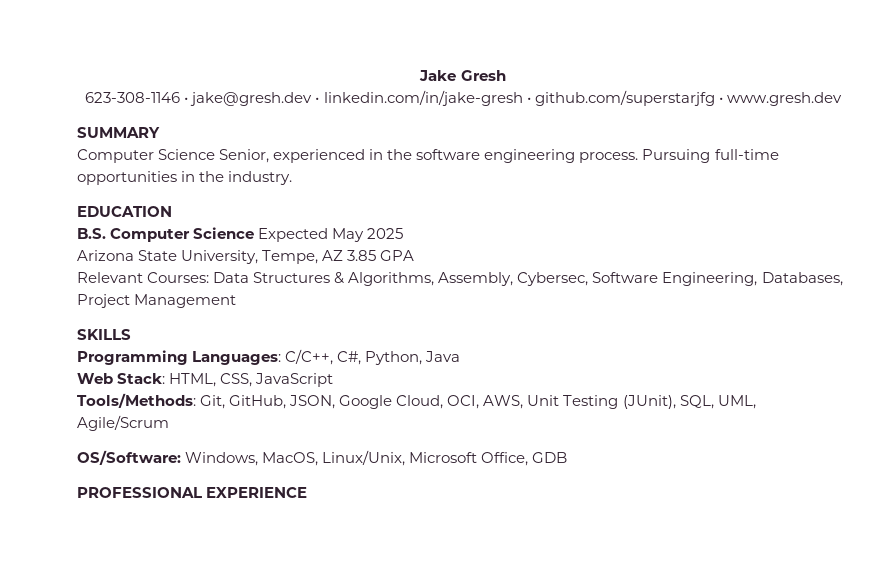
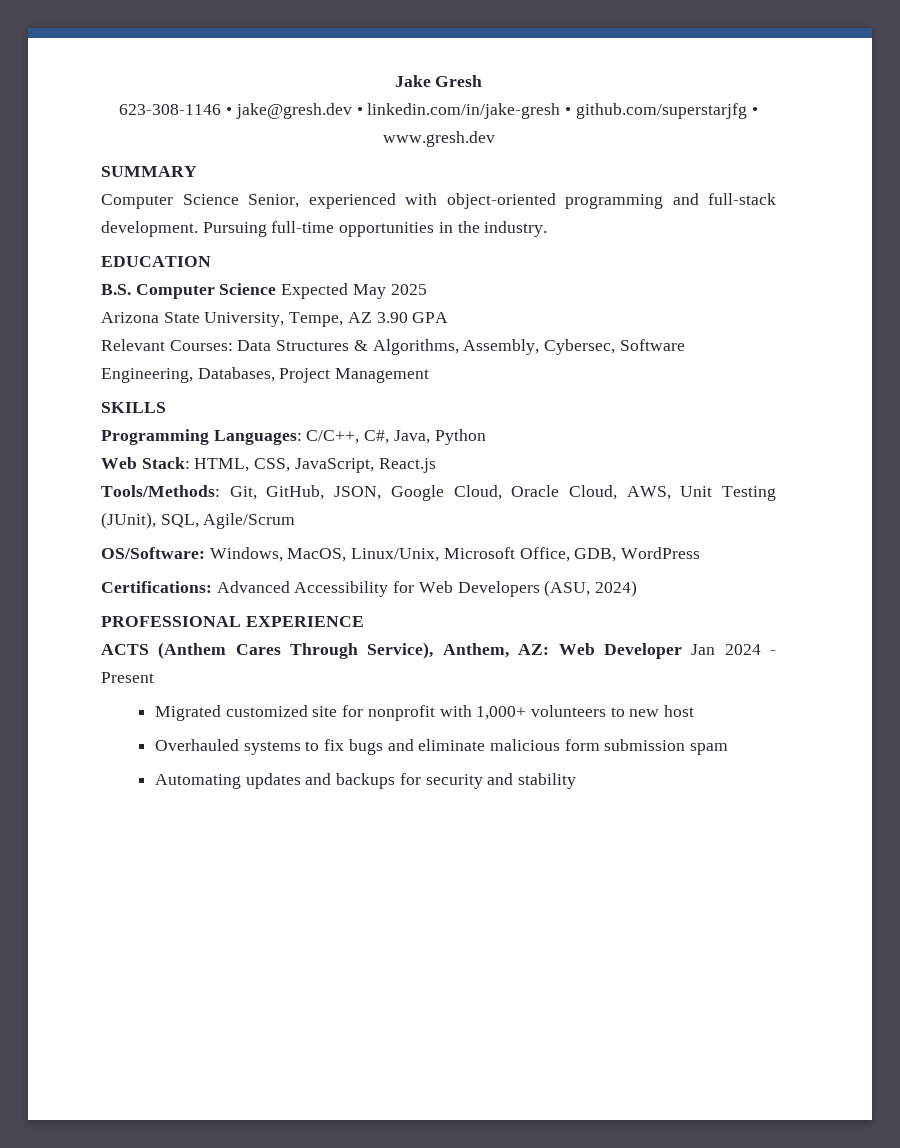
[369,149,639,163] in the software engineering process. -> [405,193,776,209] [101,221,198,237] with object-oriented programming and full-stack development.
[347,250,377,261] 3.85 -> [376,312,408,323] 3.90
[365,351,461,365] Python, Java -> [393,429,486,445] Java, Python
[255,373,334,387] JavaScript -> [294,458,436,473] JavaScript, React.js
[447,395,480,409] OCI, -> [511,485,617,500] Oracle Cloud,
[717,395,756,409] UML, -> (199, 521) none
[532,452,568,463] [77,487,308,498] GDB // PROFESSIONAL EXPERIENCE -> [574,547,701,562] [101,580,638,597] [101,616,364,627] [101,642,777,659] [101,672,154,683] [154,705,695,721] [154,739,729,755] [154,773,576,789] GDB, WordPress // Certifications: Advanced Accessibility for Web Developers (ASU, 2024) // PROFESSIONAL EXPERIENCE // ACTS (Anthem Cares Through Service), Anthem, AZ: Web Developer Jan 2024 - Present // Migrated customized site for nonprofit with 1,000+ volunteers to new host // Overhauled systems to fix bugs and eliminate malicious form submission spam // Automating updates and backups for security and stability

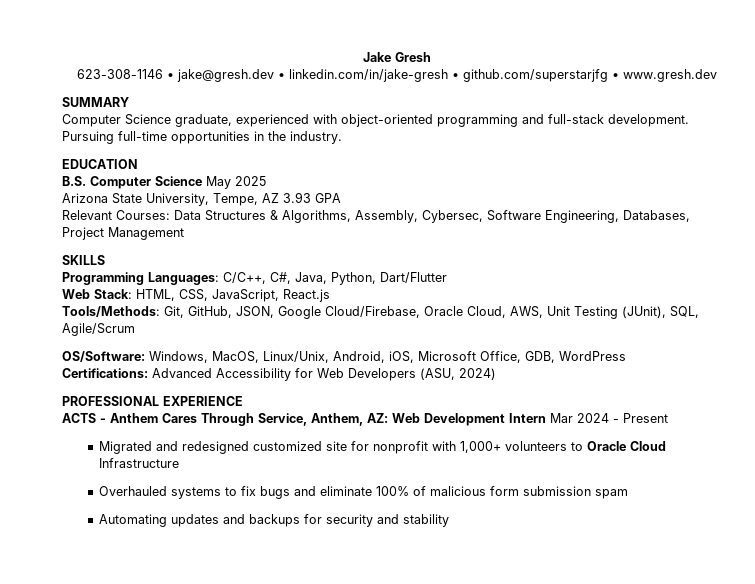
[248,194,299,208] Senior, -> [175,114,232,127] graduate,
[281,283,349,299] Expected -> (202, 181) none
[376,312,408,323] 3.90 -> [283,192,311,203] 3.93
[434,429,486,445] Python -> [331,272,447,285] Python, Dart/Flutter
[453,485,502,500] Cloud, -> [325,306,420,318] Cloud/Firebase,
(440, 555) none -> [333,351,414,363] Android, iOS,
[158,642,227,659] (Anthem -> [100,413,158,423] - Anthem
[367,642,434,659] Service), -> [258,413,307,426] Service,
[603,643,716,659] Developer Jan -> [424,413,573,426] Development Intern Mar
(221, 713) none -> [156,441,250,454] and redesigned
[629,705,695,717] new host -> [587,441,667,451] [99,458,180,468] Oracle Cloud Infrastructure
(486, 745) none -> [376,486,427,496] 100% of

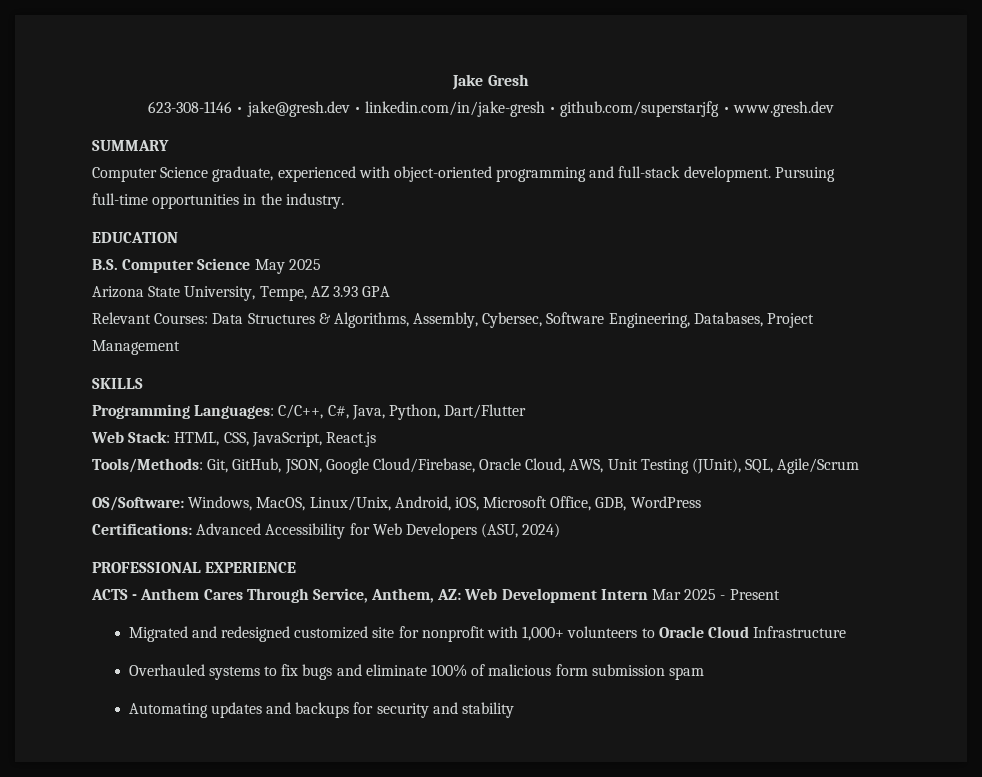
[577,413,609,423] 2024 -> [684,589,717,600] 2025

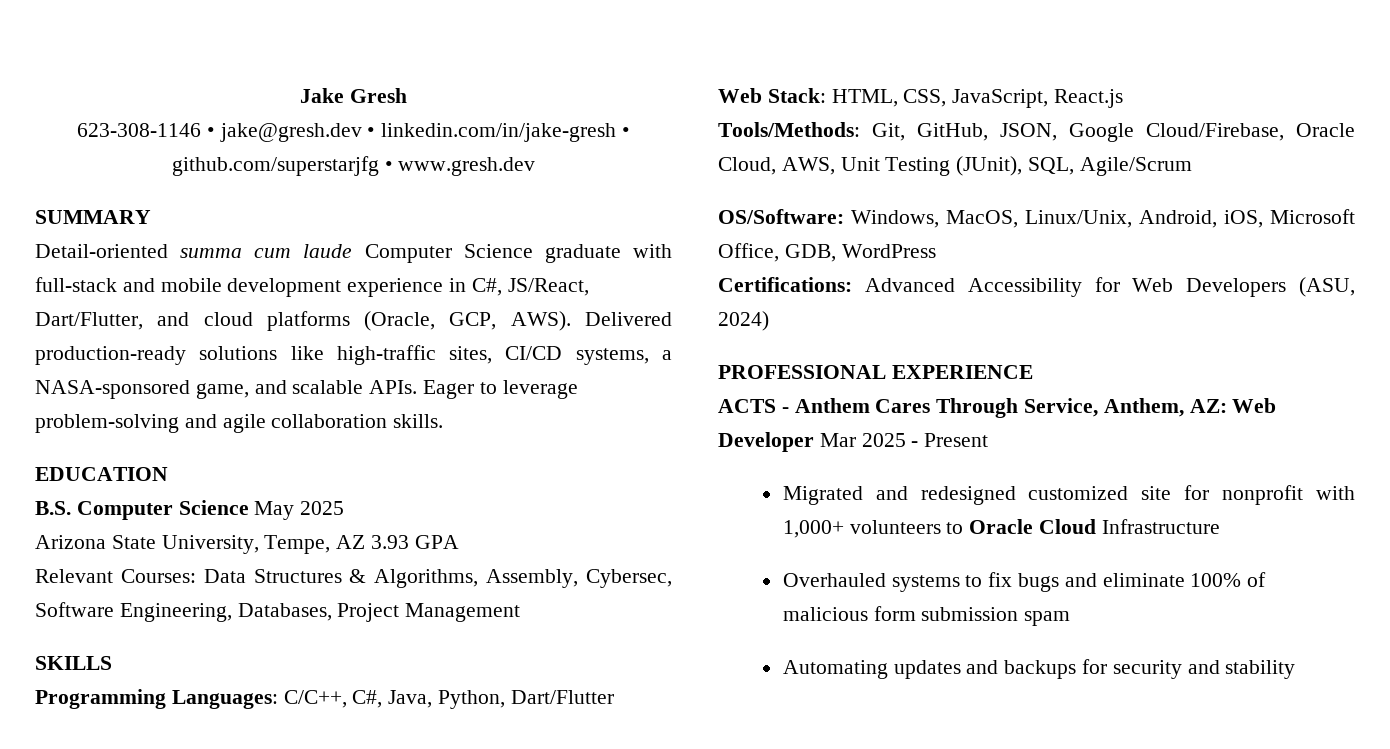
[92,166,835,182] [92,193,344,209] Computer Science graduate, experienced with object-oriented programming and full-stack development. Pursuing full-time opportunities in the industry. -> [35,244,672,263] [35,277,589,297] [35,311,672,331] [35,345,672,365] [35,380,578,399] [35,414,444,433] Detail-oriented summa cum laude Computer Science graduate with full‑stack and mobile development experience in C#, JS/React, Dart/Flutter, and cloud platforms (Oracle, GCP, AWS). Delivered production‑ready solutions like high‑traffic sites, CI/CD systems, a NASA‑sponsored game, and scalable APIs. Eager to leverage problem‑solving and agile collaboration skills.
[501,588,648,603] Development Intern -> [718,432,814,452] Developer

